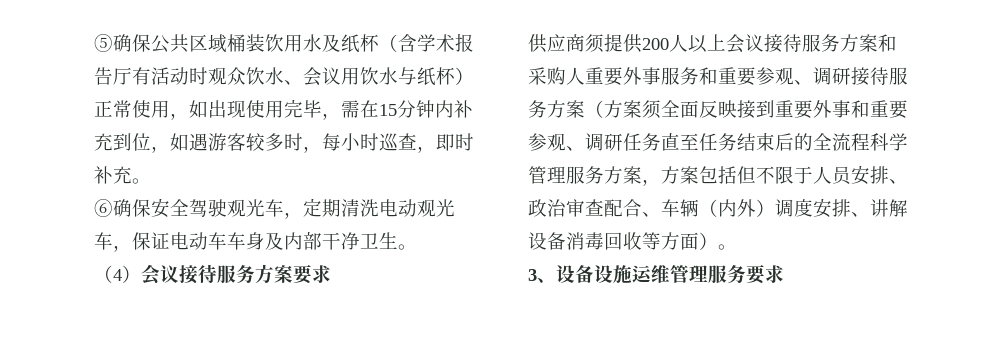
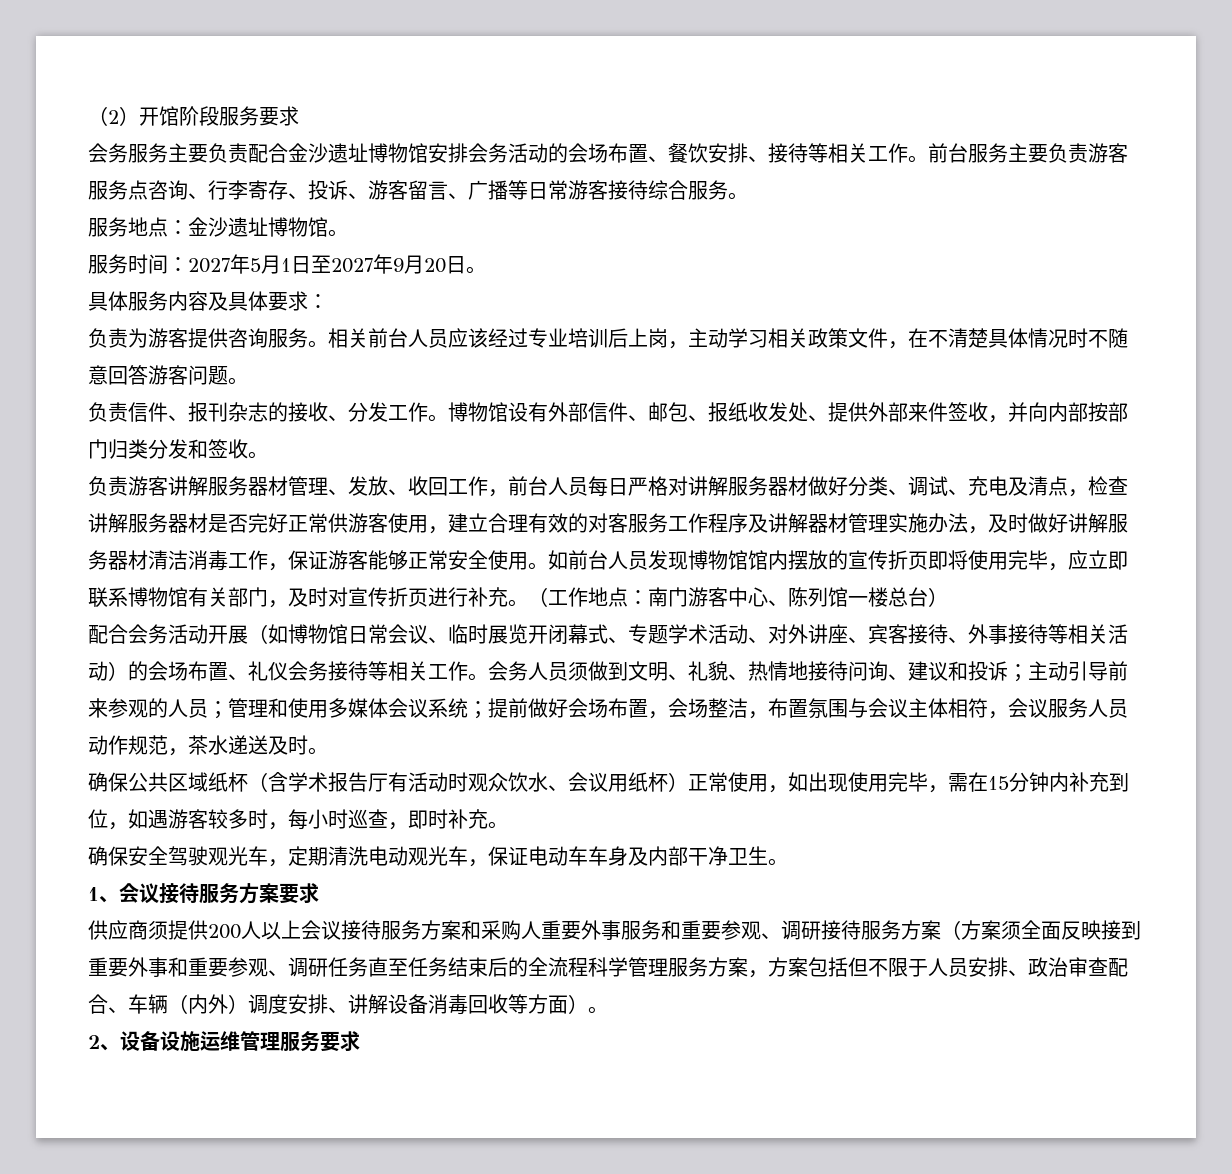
[94,34,341,53] ⑤确保公共区域桶装饮用水及 -> [88,106,299,126] [88,143,1128,163] [88,180,748,200] [88,217,348,237] [88,254,486,274] [88,291,328,311] [88,328,1128,349] [88,365,248,385] [88,402,1128,423] [88,439,268,459] [88,476,1128,497] [88,513,1128,534] [88,550,1128,571] [88,587,948,608] [88,624,1128,645] [88,661,1128,682] [88,698,1128,719] [88,735,328,756] [88,772,208,792] （2）开馆阶段服务要求 // 会务服务主要负责配合金沙遗址博物馆安排会务活动的会场布置、餐饮安排、接待等相关工作。前台服务主要负责游客服务点咨询、行李寄存、投诉、游客留言、广播等日常游客接待综合服务。 // 服务地点：金沙遗址博物馆。 // 服务时间：2027年5月1日至2027年9月20日。 // 具体服务内容及具体要求： // 负责为游客提供咨询服务。相关前台人员应该经过专业培训后上岗，主动学习相关政策文件，在不清楚具体情况时不随意回答游客问题。 // 负责信件、报刊杂志的接收、分发工作。博物馆设有外部信件、邮包、报纸收发处、提供外部来件签收，并向内部按部门归类分发和签收。 // 负责游客讲解服务器材管理、发放、收回工作，前台人员每日严格对讲解服务器材做好分类、调试、充电及清点，检查讲解服务器材是否完好正常供游客使用，建立合理有效的对客服务工作程序及讲解器材管理实施办法，及时做好讲解服务器材清洁消毒工作，保证游客能够正常安全使用。如前台人员发现博物馆馆内摆放的宣传折页即将使用完毕，应立即联系博物馆有关部门，及时对宣传折页进行补充。（工作地点：南门游客中心、陈列馆一楼总台） // 配合会务活动开展（如博物馆日常会议、临时展览开闭幕式、专题学术活动、对外讲座、宾客接待、外事接待等相关活动）的会场布置、礼仪会务接待等相关工作。会务人员须做到文明、礼貌、热情地接待问询、建议和投诉；主动引导前来参观的人员；管理和使用多媒体会议系统；提前做好会场布置，会场整洁，布置氛围与会议主体相符，会议服务人员动作规范，茶水递送及时。 // 确保公共区域
[360,67,417,85] 饮水与 -> (628, 783) none
[94,199,113,217] ⑥ -> (508, 825) none
[94,265,141,283] （4） -> [88,887,119,903] 1、
[528,269,537,281] 3 -> [88,1035,100,1049] 2

